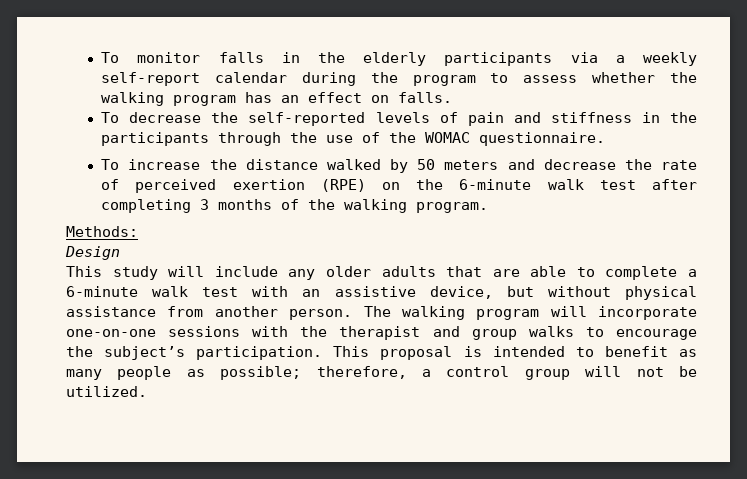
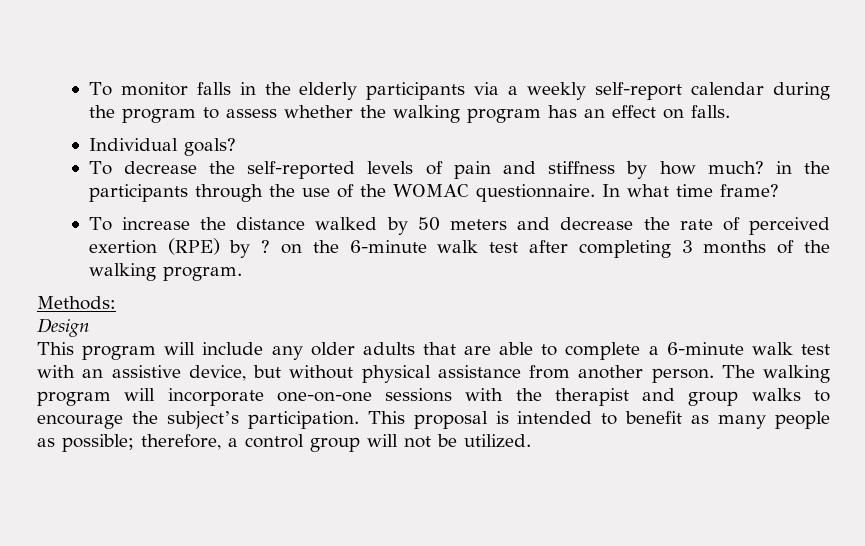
(453, 97) none -> [88,138,236,156] // Individual goals?
(632, 117) none -> [626,161,764,179] by how much?
(606, 139) none -> [601,184,779,197] In what time frame?
(366, 185) none -> [229,240,271,258] by ?
[112,266,158,280] study -> [82,345,157,360] program

